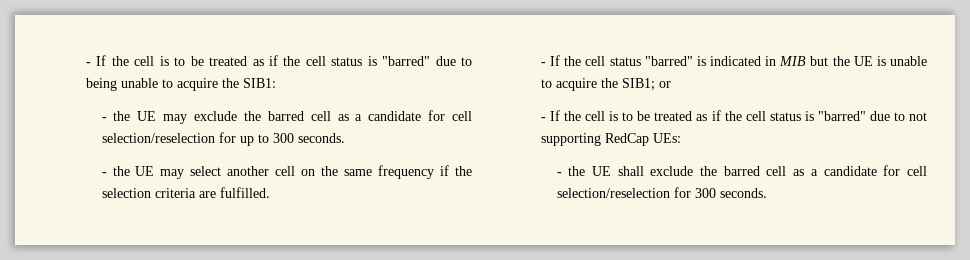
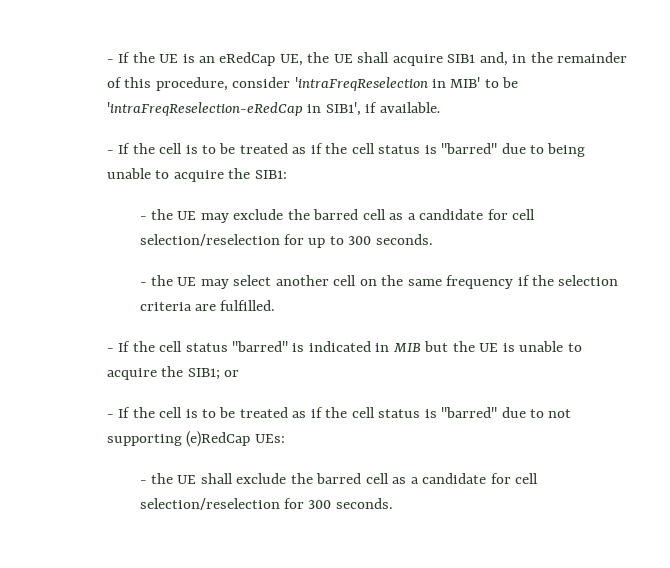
[86,55,129,66] - If the -> [106,52,627,66] [106,77,519,91] [106,102,441,116] [106,143,155,154] - If the UE is an eRedCap UE, the UE shall acquire SIB1 and, in the remainder of this procedure, consider 'intraFreqReselection in MIB' to be 'intraFreqReselection-eRedCap in SIB1', if available. // - If the
[605,133,650,146] RedCap -> [186,431,251,447] (e)RedCap

